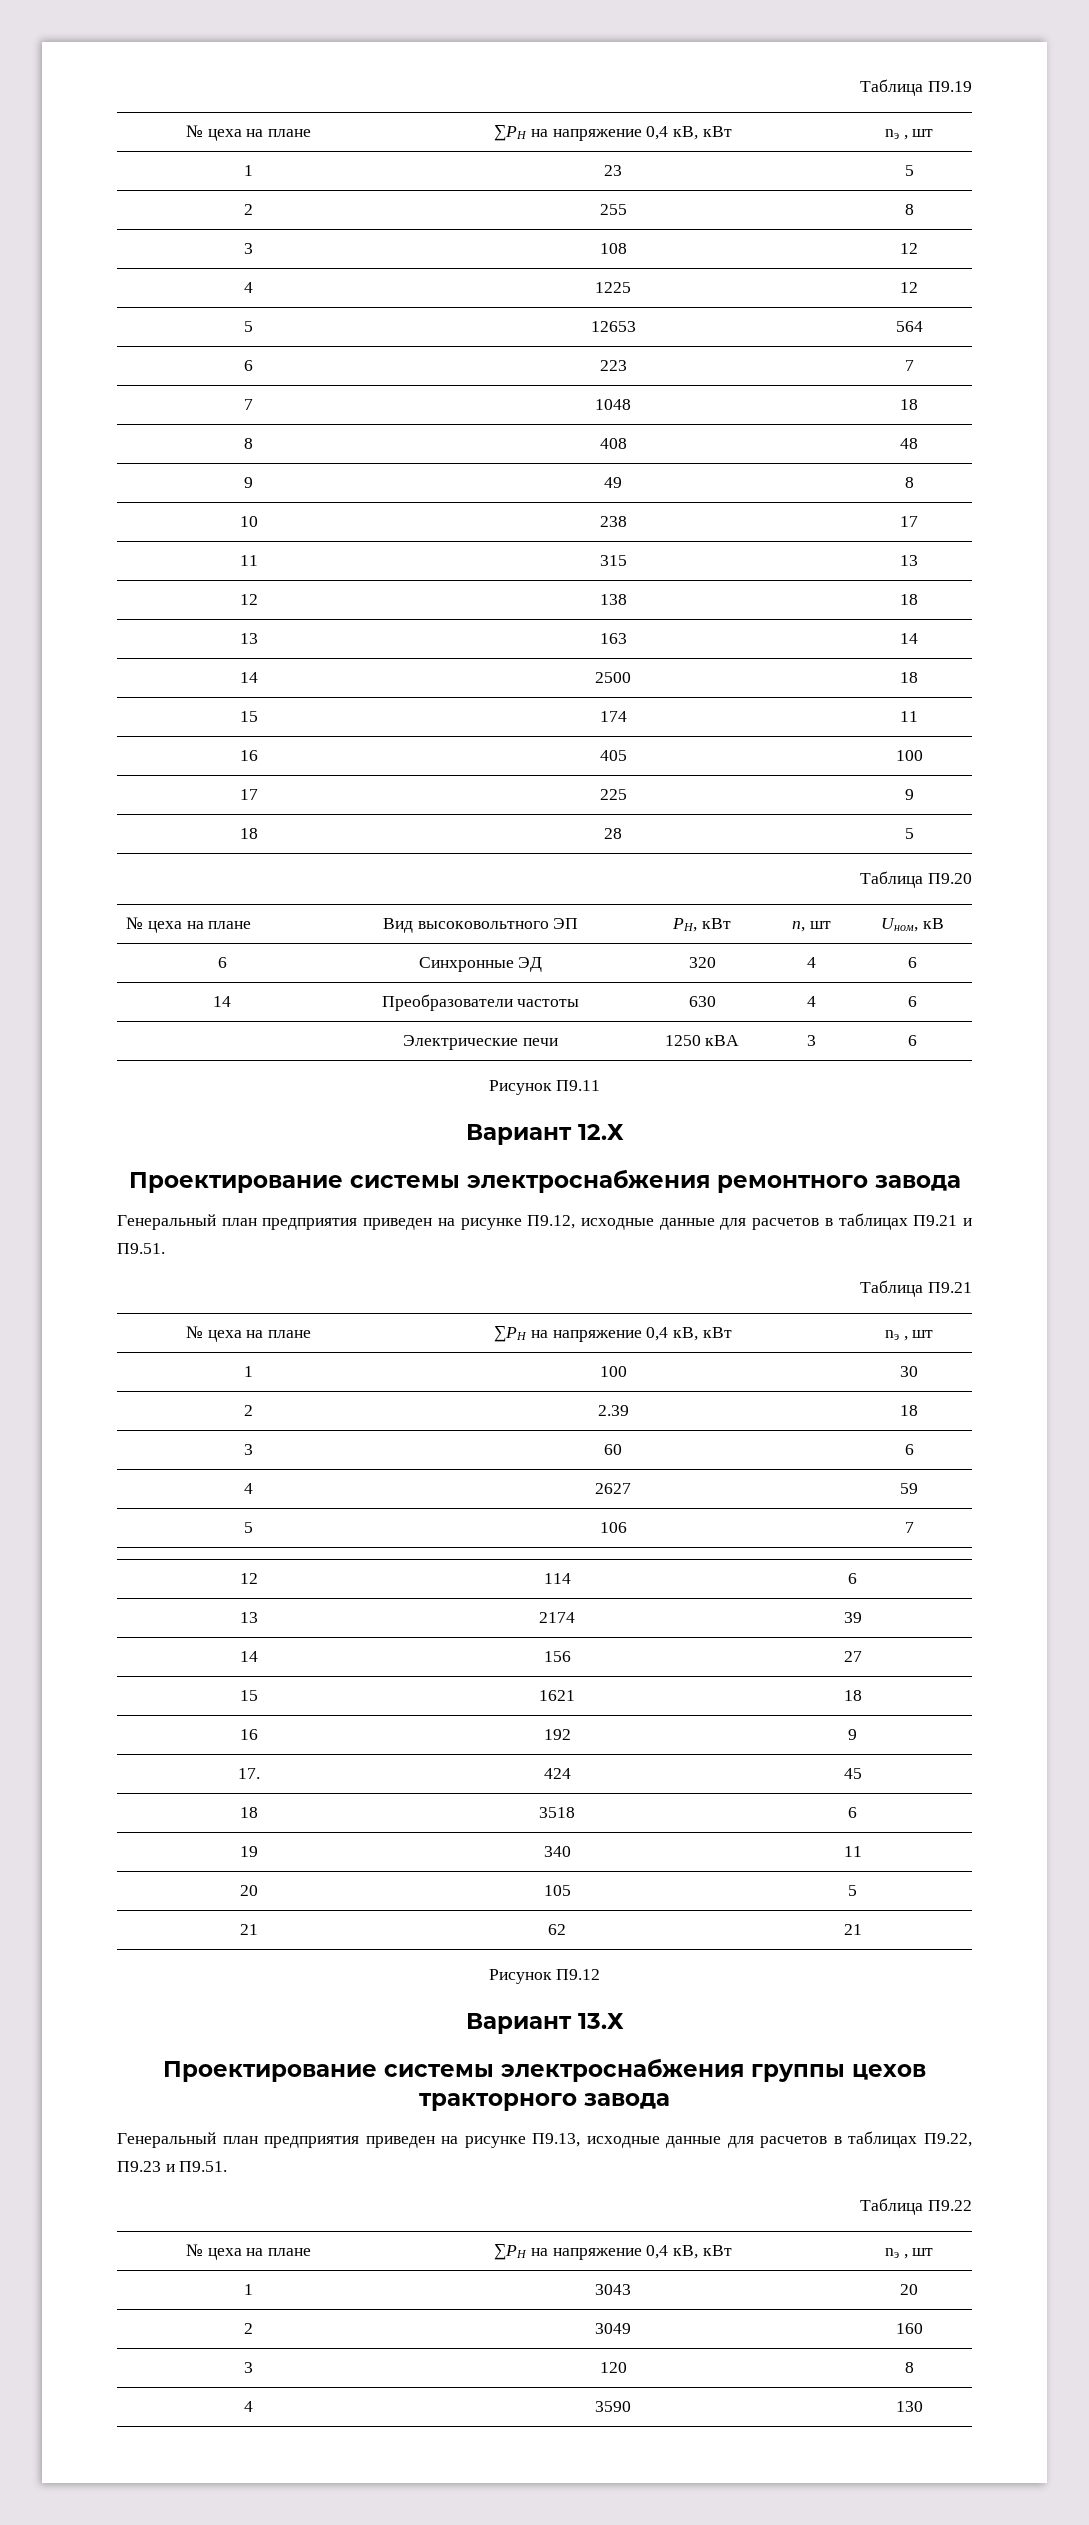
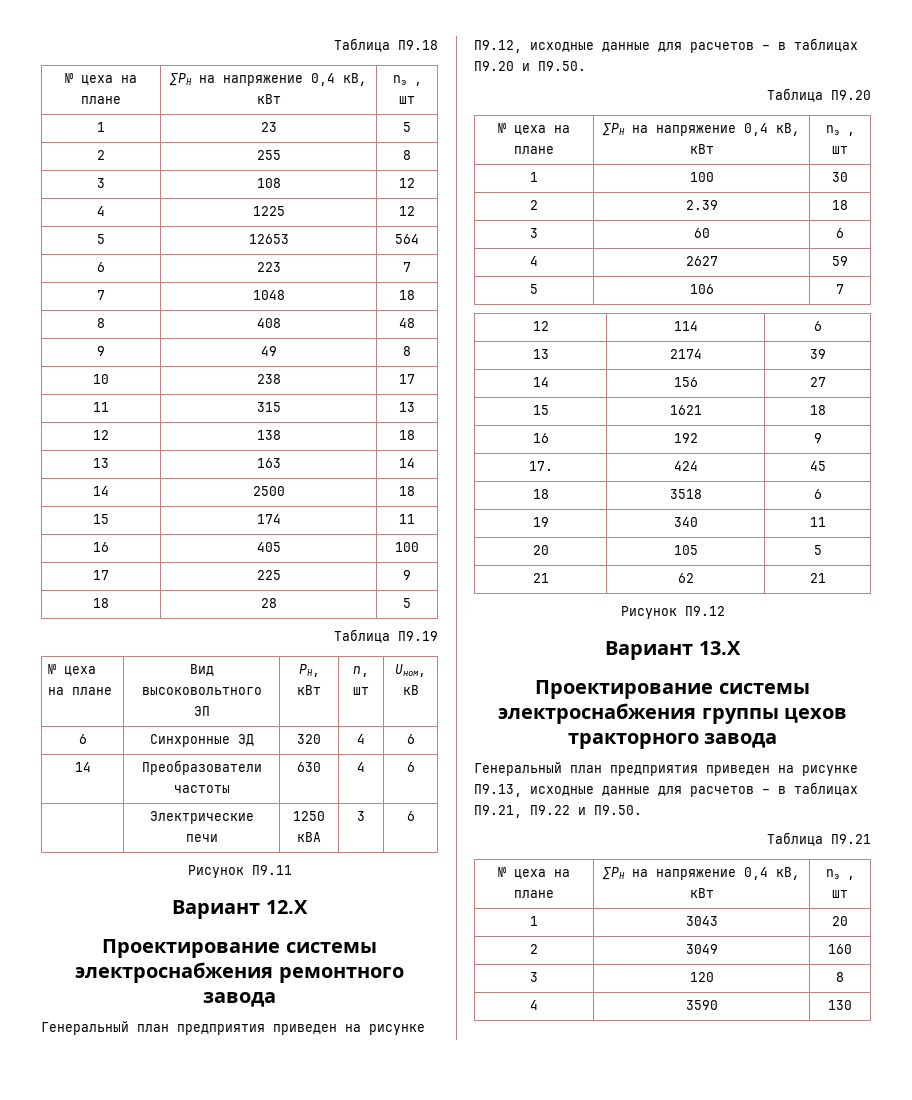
[860,79,972,96] Таблица П9.19 -> [334,38,438,52] Таблица П9.18
[928,873,972,884] П9.20 -> [398,631,438,641] П9.19
[824,1213,972,1230] [117,1243,165,1254] [860,1280,972,1297] в таблицах П9.21 и П9.51. // Таблица П9.21 -> [762,38,858,52] [474,61,586,71] [767,88,871,102] – в таблицах П9.20 и П9.50. // Таблица П9.20
[833,2131,973,2148] [117,2161,228,2172] [860,2198,972,2215] в таблицах П9.22, П9.23 и П9.51. // Таблица П9.22 -> [762,782,858,796] [474,805,642,818] [767,832,871,846] – в таблицах П9.21, П9.22 и П9.50. // Таблица П9.21

